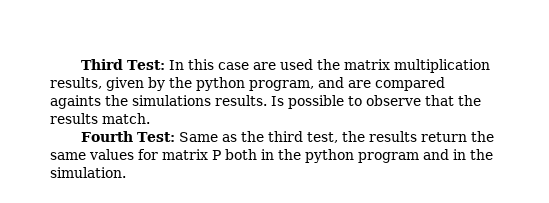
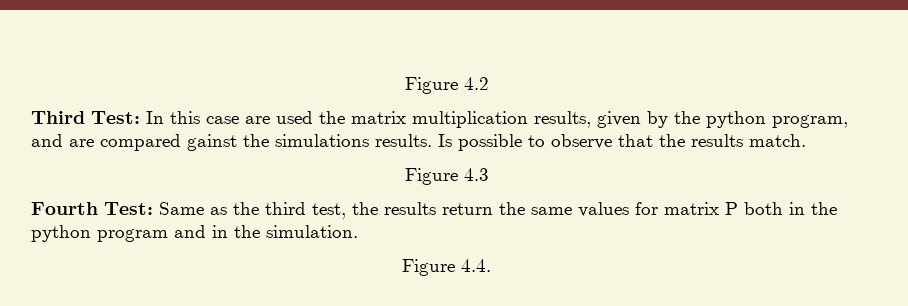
(80, 64) none -> [404,77,489,94] Figure 4.2 //
[50,95,101,109] againts -> [187,134,237,151] gainst
(150, 118) none -> [404,168,489,185] // Figure 4.3
(126, 172) none -> [402,259,491,276] // Figure 4.4.

